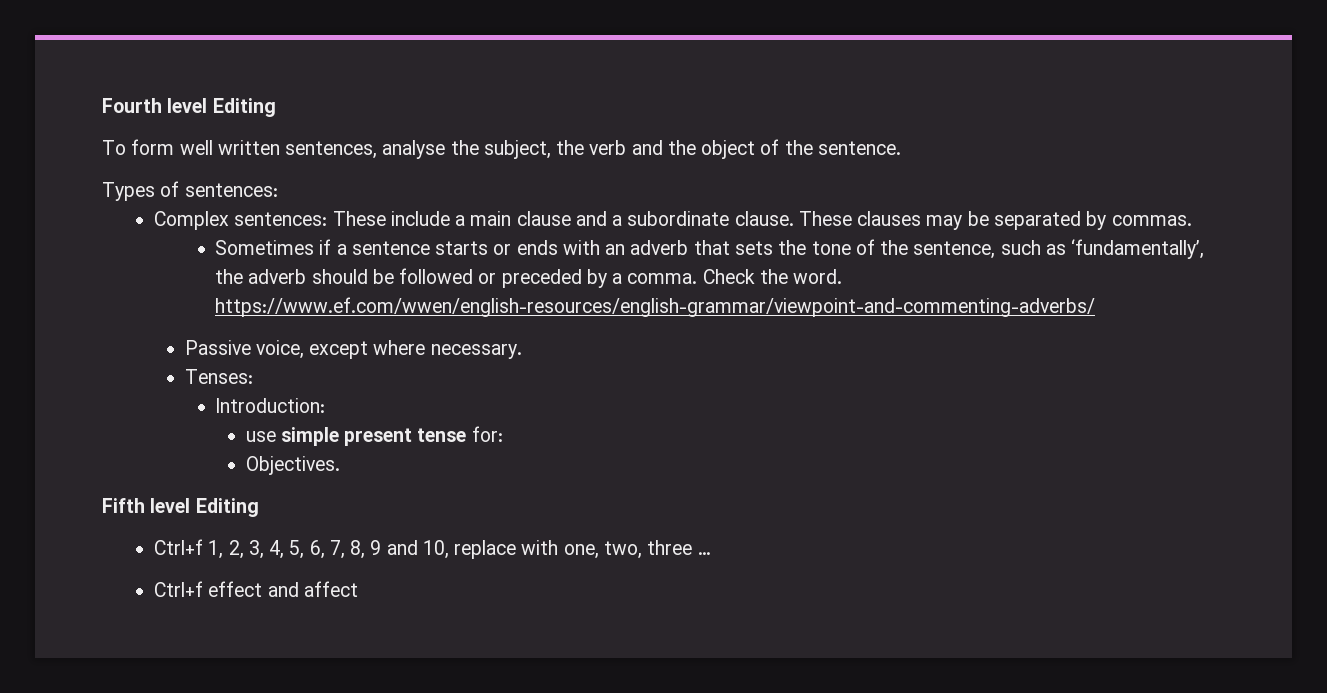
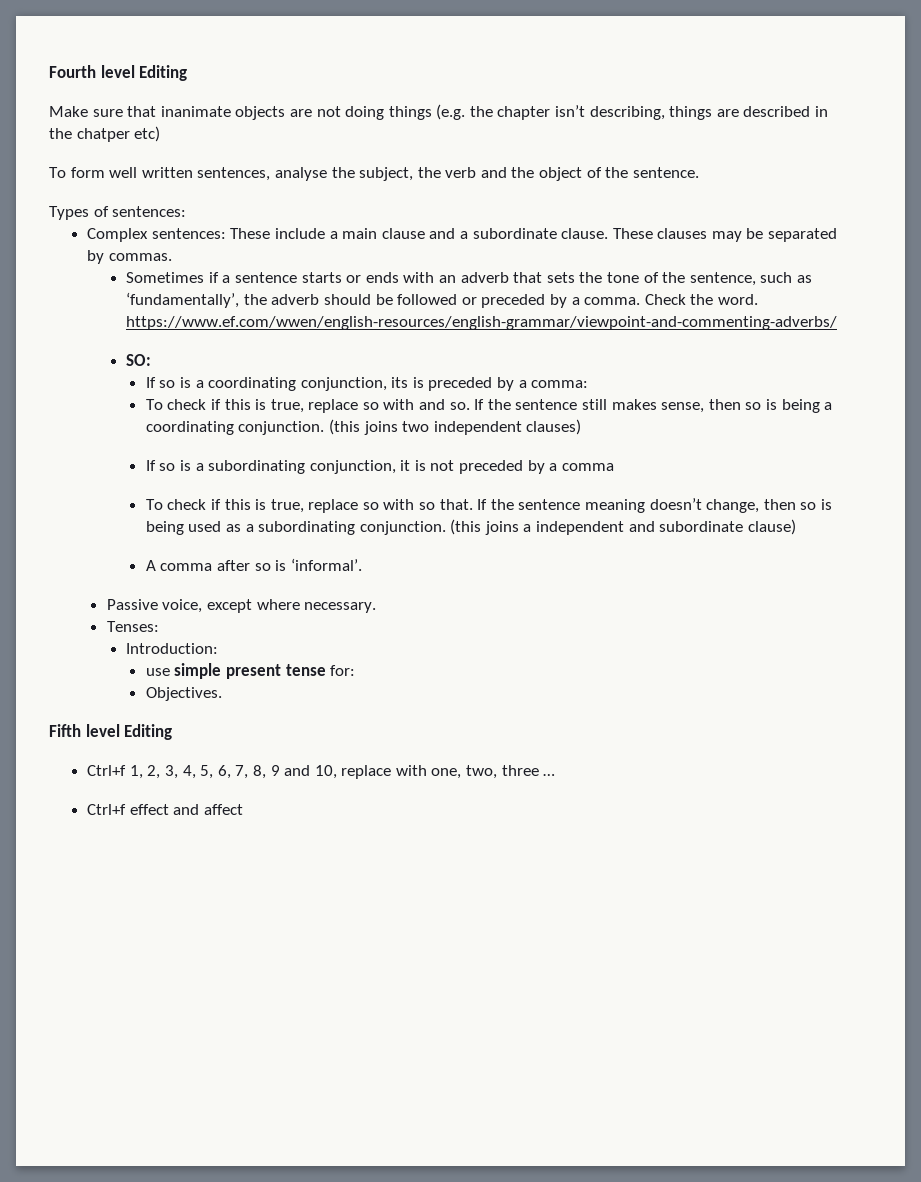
(276, 107) none -> [49,104,829,120] [49,126,161,142] // Make sure that inanimate objects are not doing things (e.g. the chapter isn’t describing, things are described in the chatper etc)
(1096, 307) none -> [126,354,152,366] [145,377,589,391] [145,399,833,413] [145,419,582,435] [145,460,614,474] [145,498,832,513] [145,519,796,535] [145,558,362,571] // SO: // If so is a coordinating conjunction, its is preceded by a comma: // To check if this is true, replace so with and so. If the sentence still makes sense, then so is being a coordinating conjunction. (this joins two independent clauses) // If so is a subordinating conjunction, it is not preceded by a comma // To check if this is true, replace so with so that. If the sentence meaning doesn’t change, then so is being used as a subordinating conjunction. (this joins a independent and subordinate clause) // A comma after so is ‘informal’.

